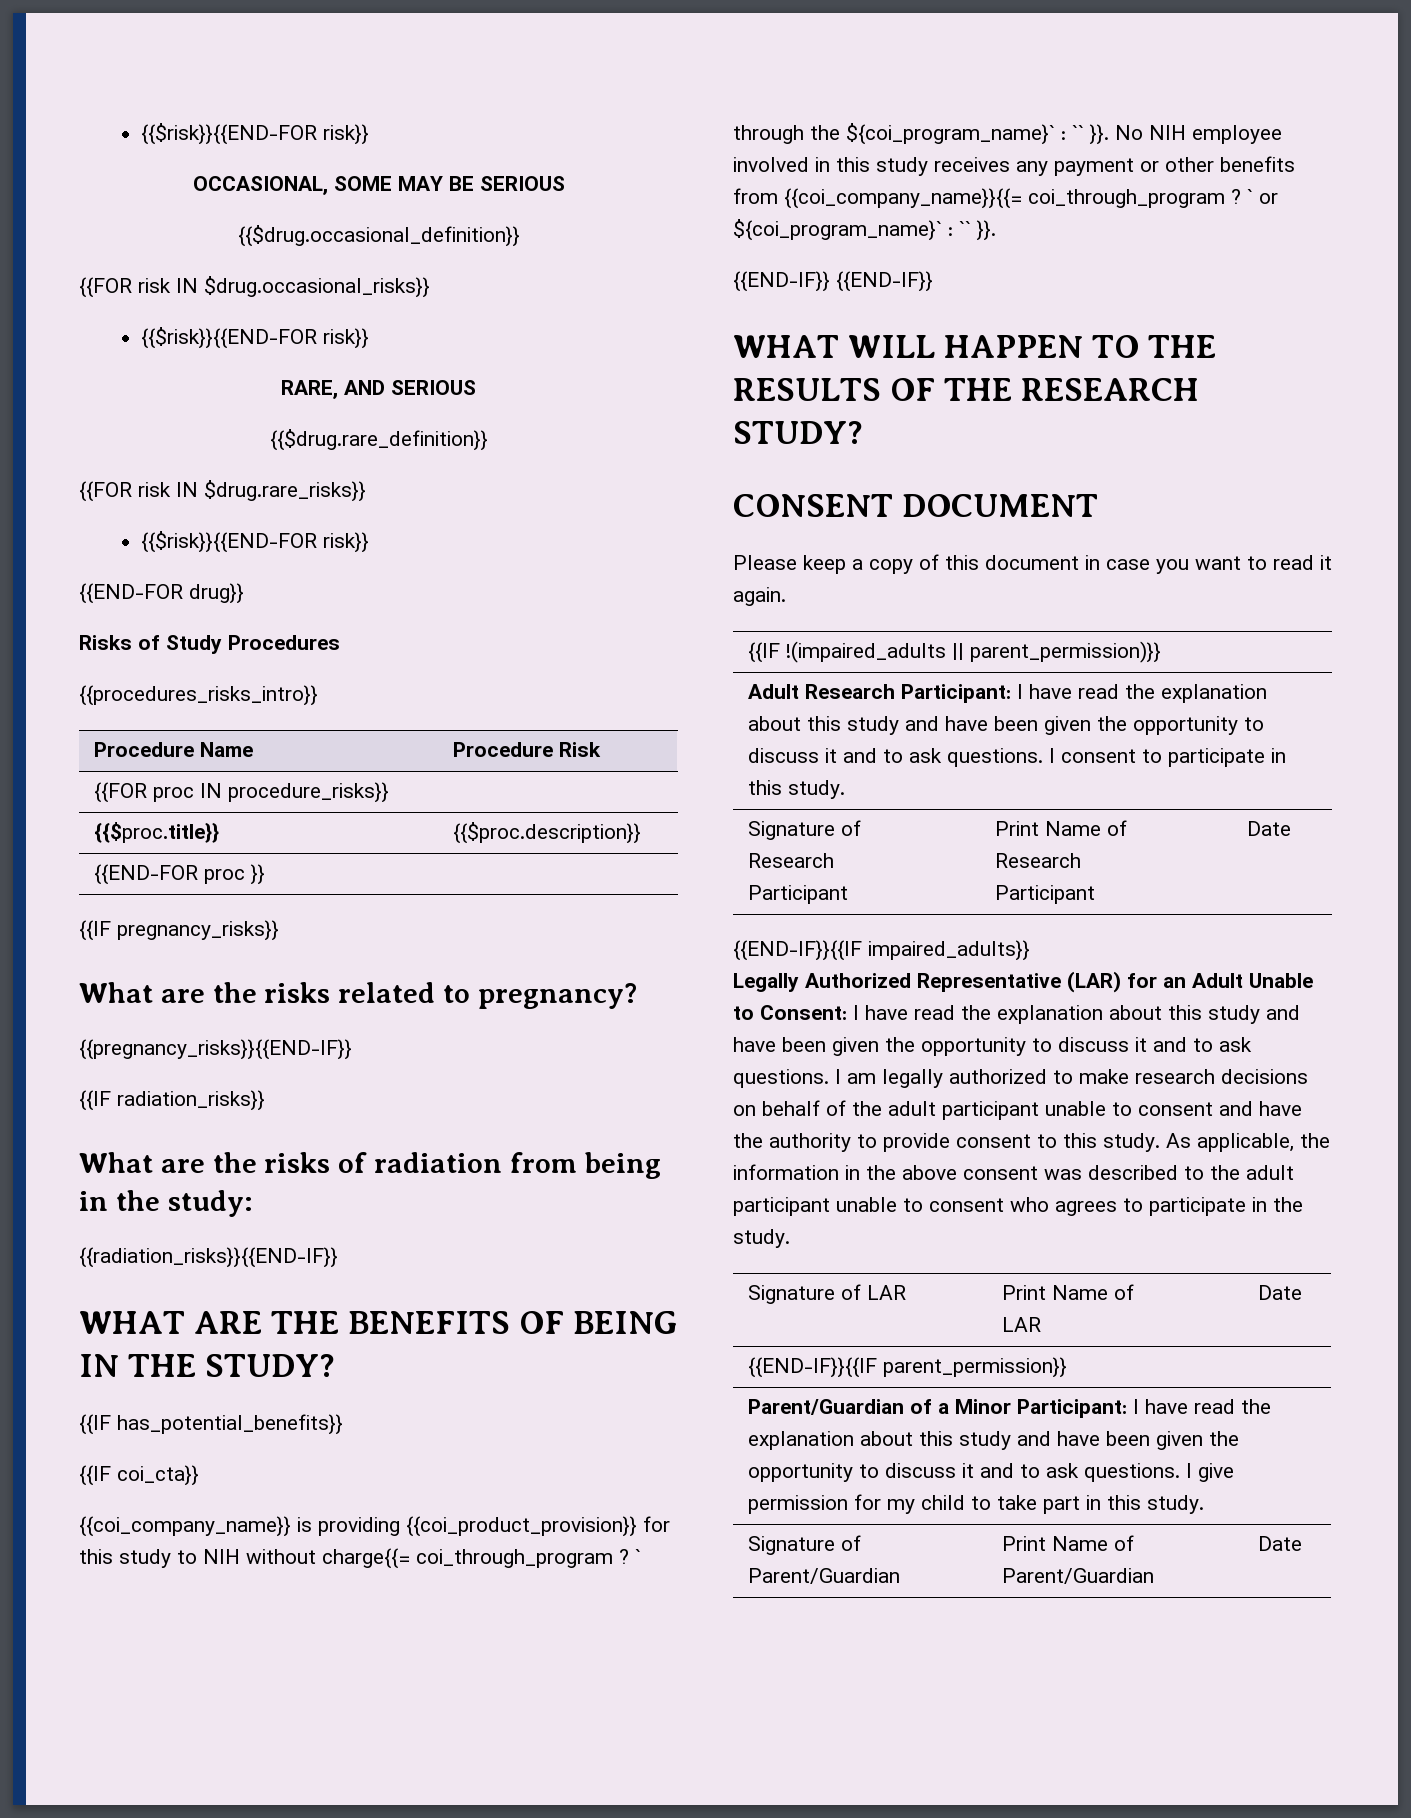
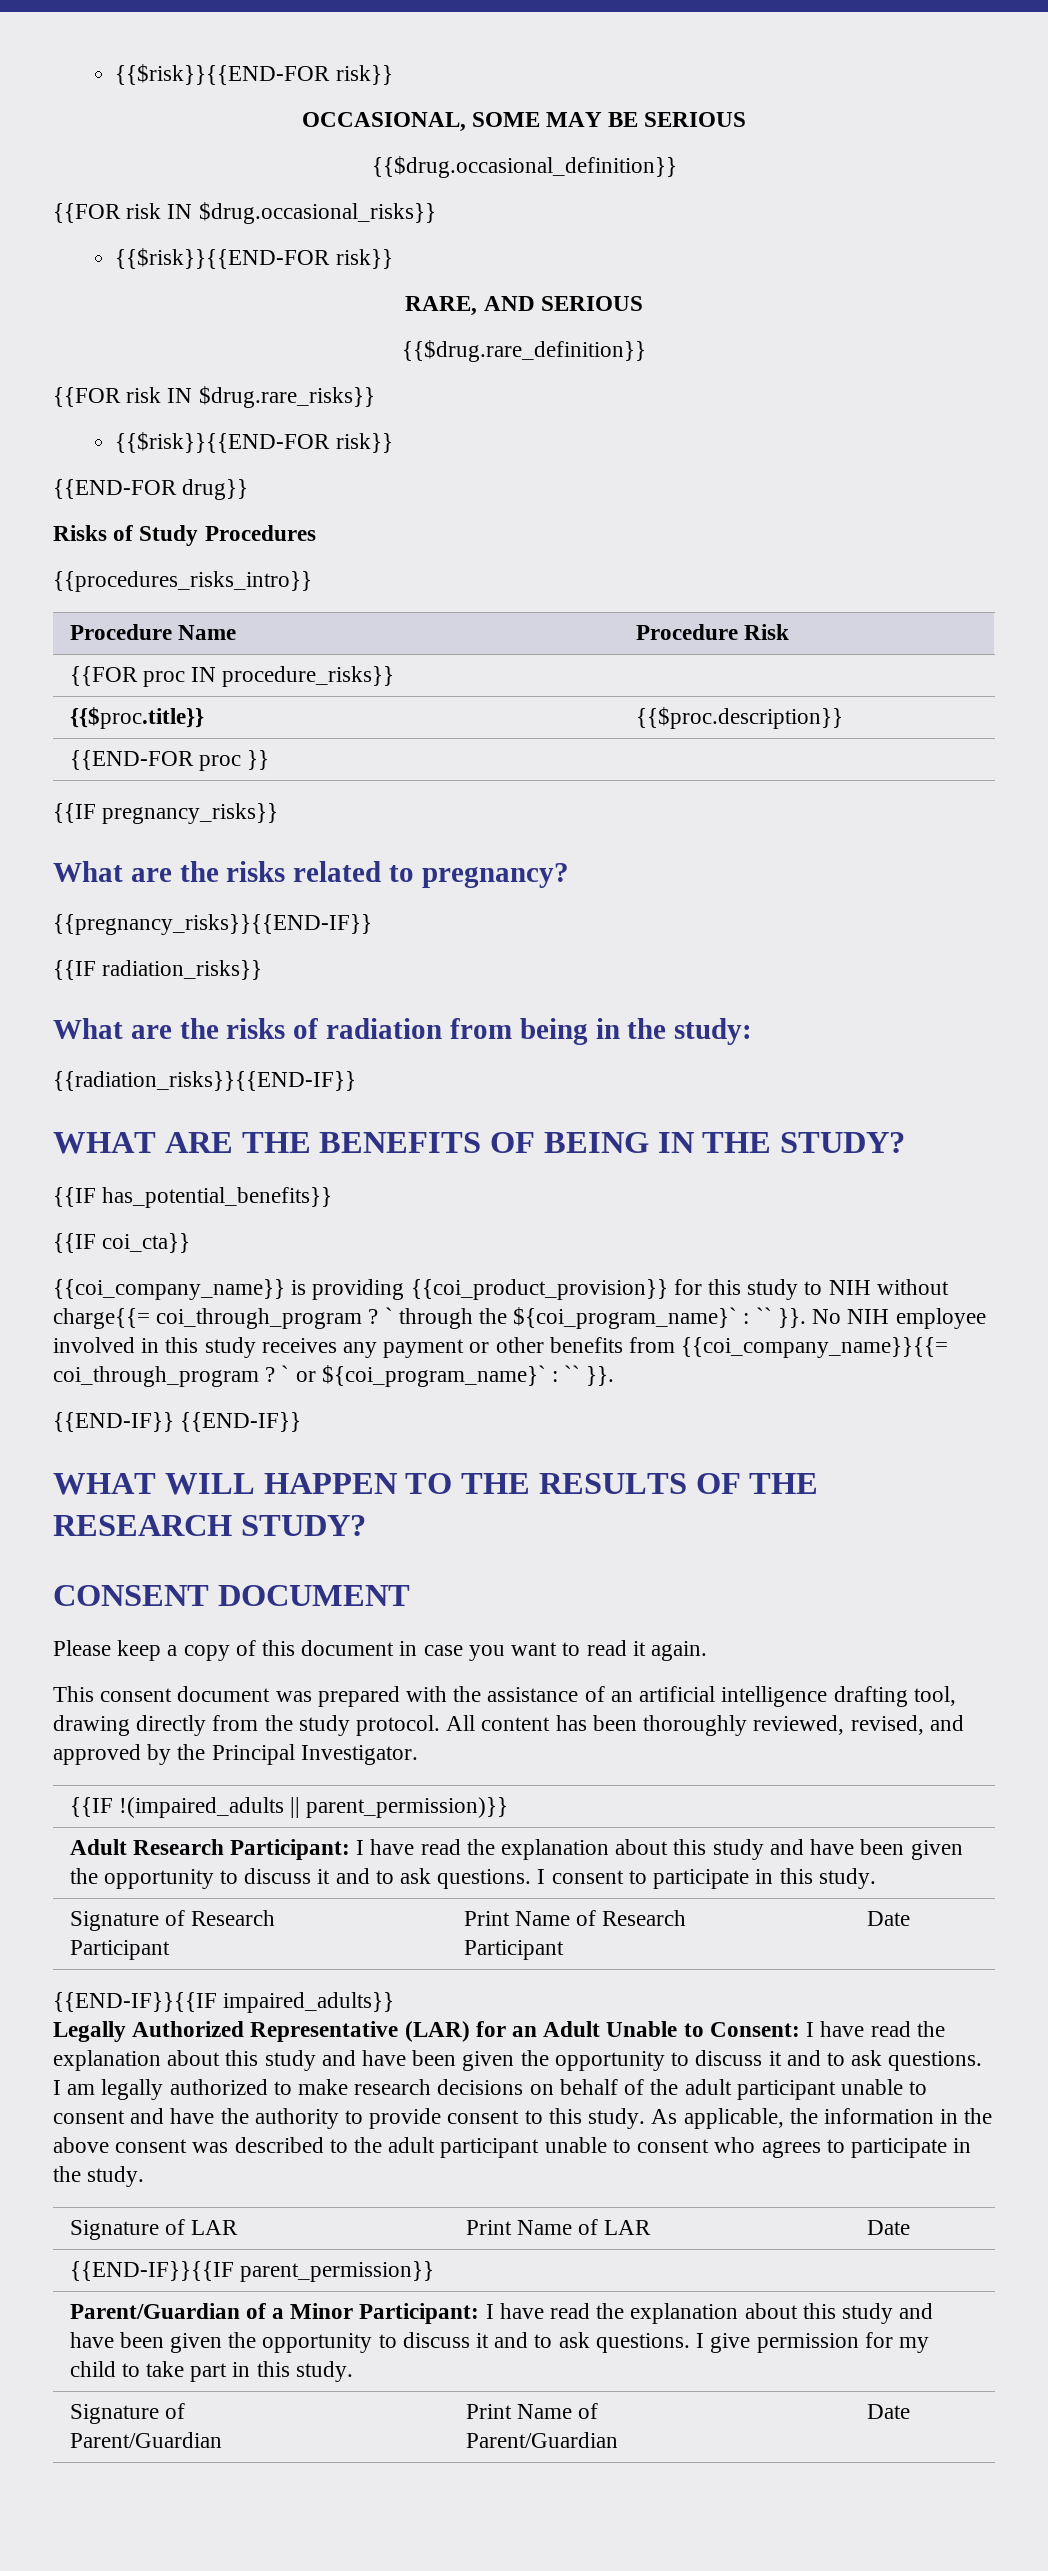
(786, 596) none -> [53,1686,956,1707] [53,1715,964,1736] [53,1744,418,1765] // This consent document was prepared with the assistance of an artificial intelligence drafting tool, drawing directly from the study protocol. All content has been thoroughly reviewed, revised, and approved by the Principal Investigator.

